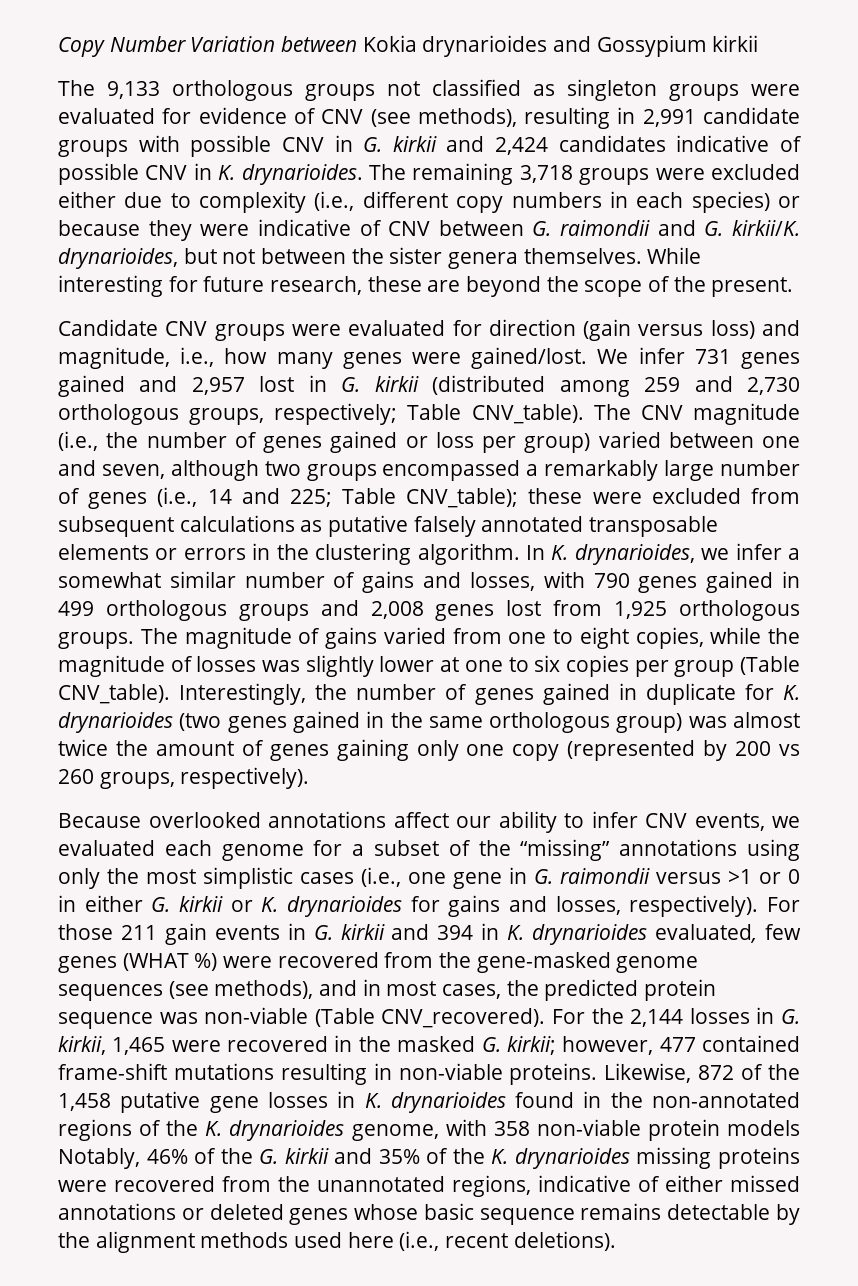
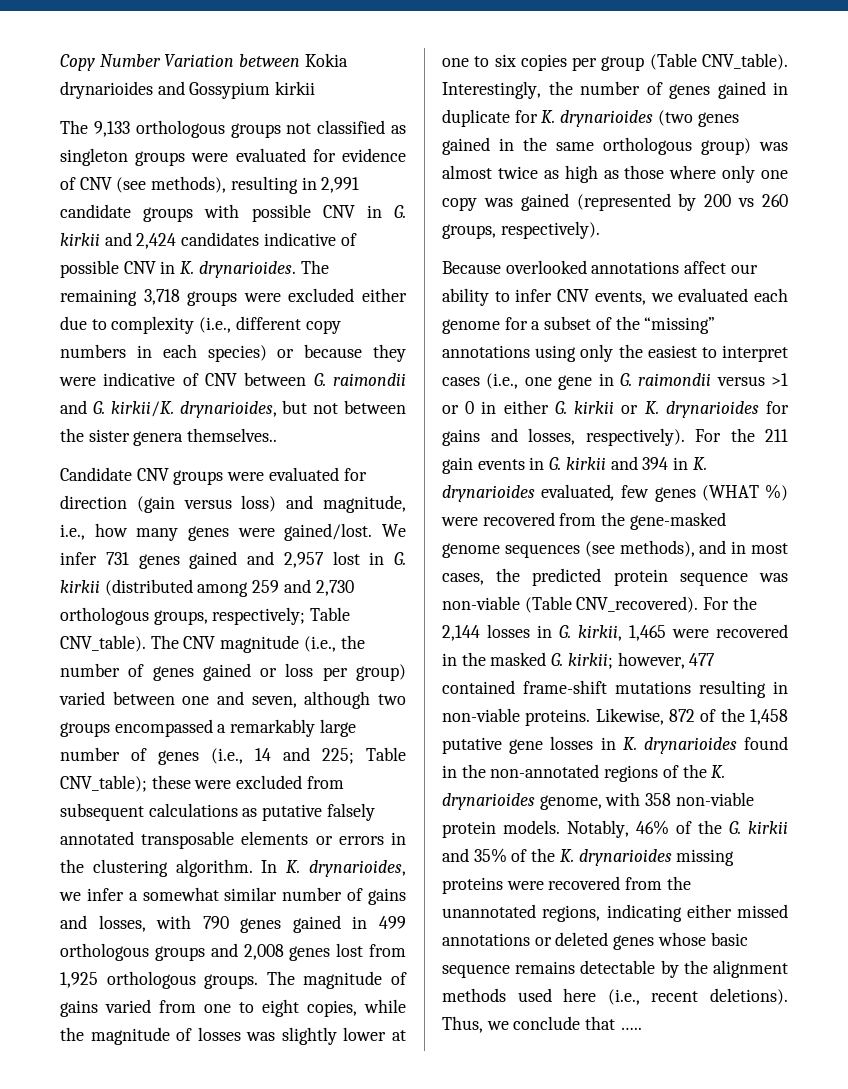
[523,247,702,264] [58,275,794,297] themselves. While interesting for future research, these are beyond the scope of the present. -> [187,428,278,442] themselves..
[115,739,409,761] the amount of genes gaining -> [543,165,717,183] as high as those where
(560, 752) none -> [483,193,569,211] was gained
[146,867,293,889] most simplistic -> [647,345,788,362] easiest to interpret
[58,924,113,940] those -> [730,428,755,442] the
[727,1120,801,1136] models -> [503,820,560,834] models.
[538,1175,660,1192] indicative of -> [606,904,682,922] indicating
(616, 1241) none -> [442,1016,642,1033] Thus, we conclude that …..

